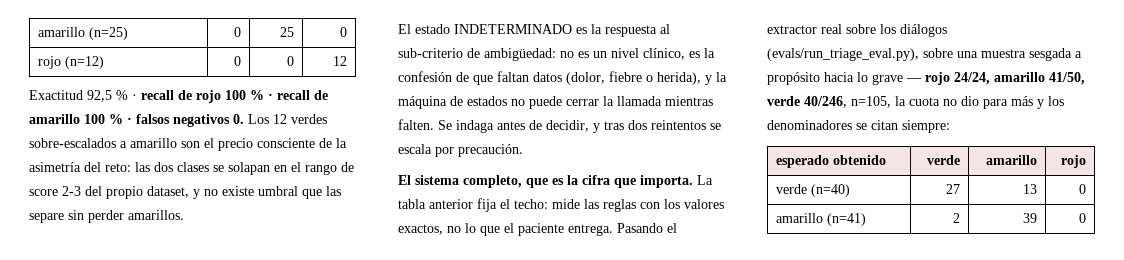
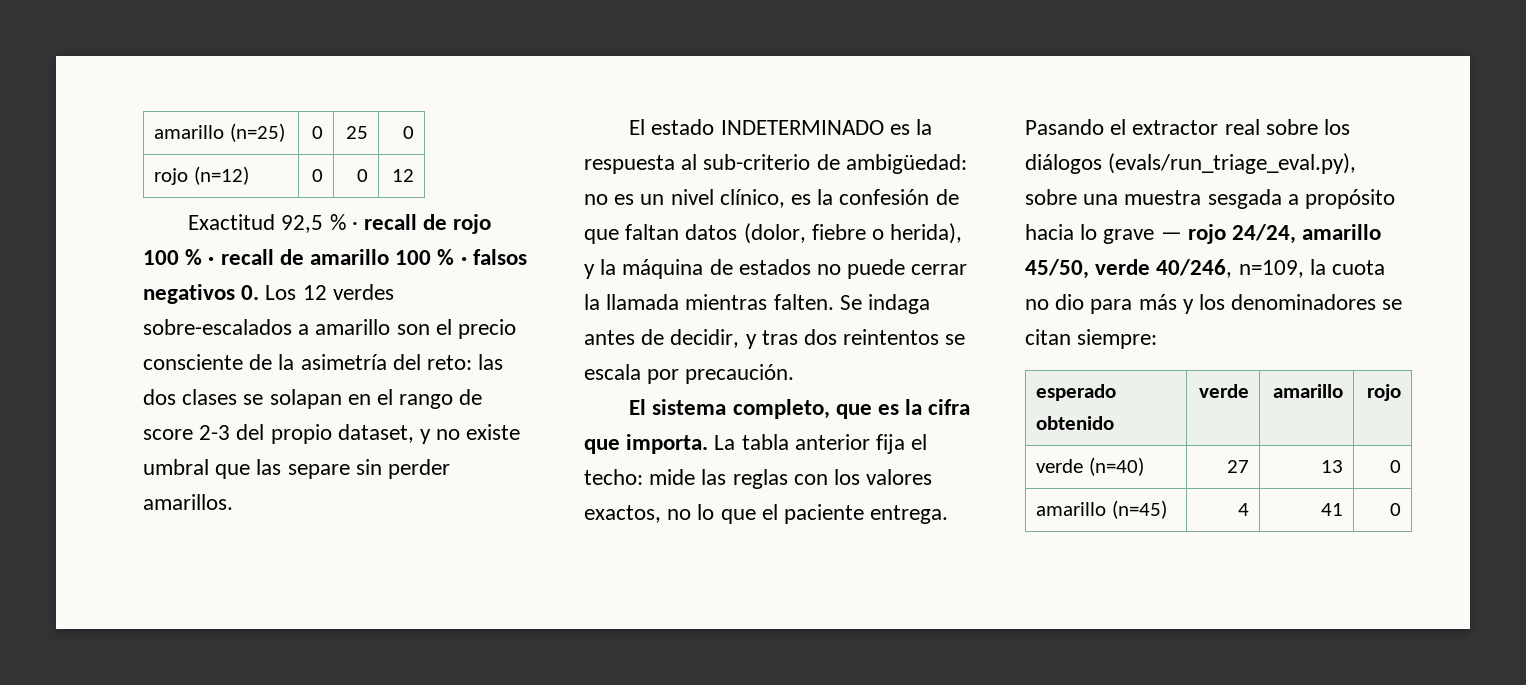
[1049,72,1085,85] 41/50, -> [1025,259,1089,279] 45/50,
[851,96,891,108] n=105, -> [1238,260,1304,278] n=109,
[826,213,866,226] [953,213,961,223] [1023,213,1038,223] (n=41) | 2 | 39 -> [1111,500,1167,519] [1237,503,1249,516] [1320,503,1343,516] (n=45) | 4 | 41

